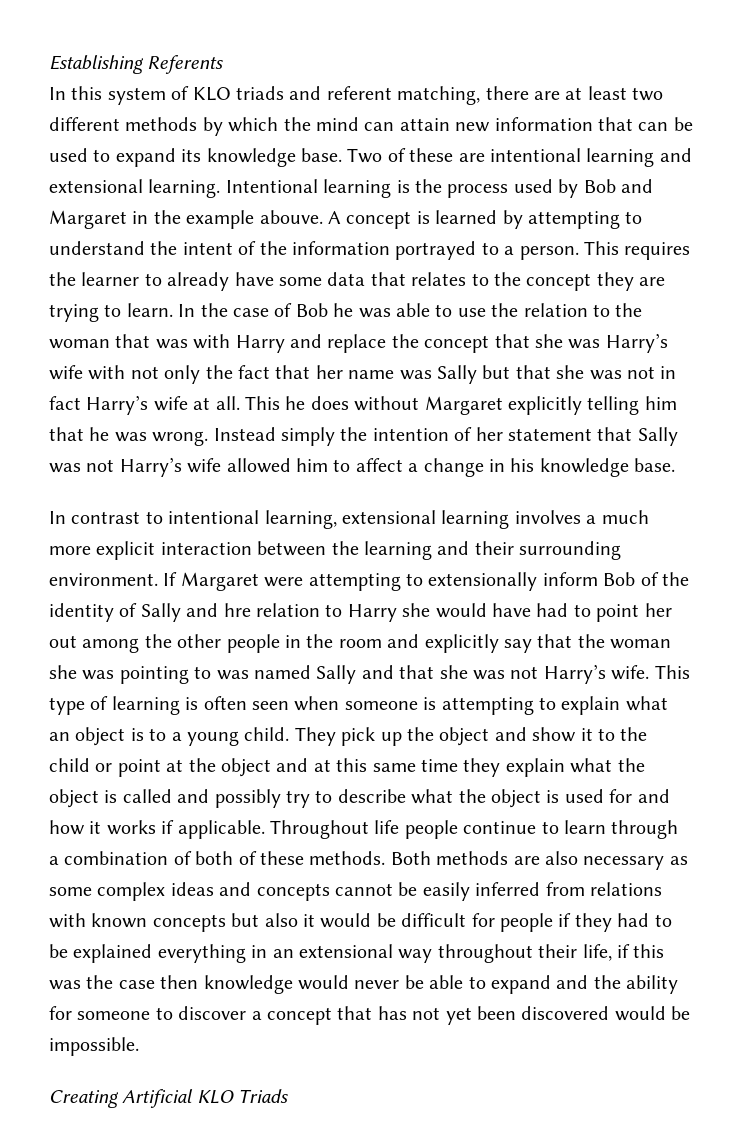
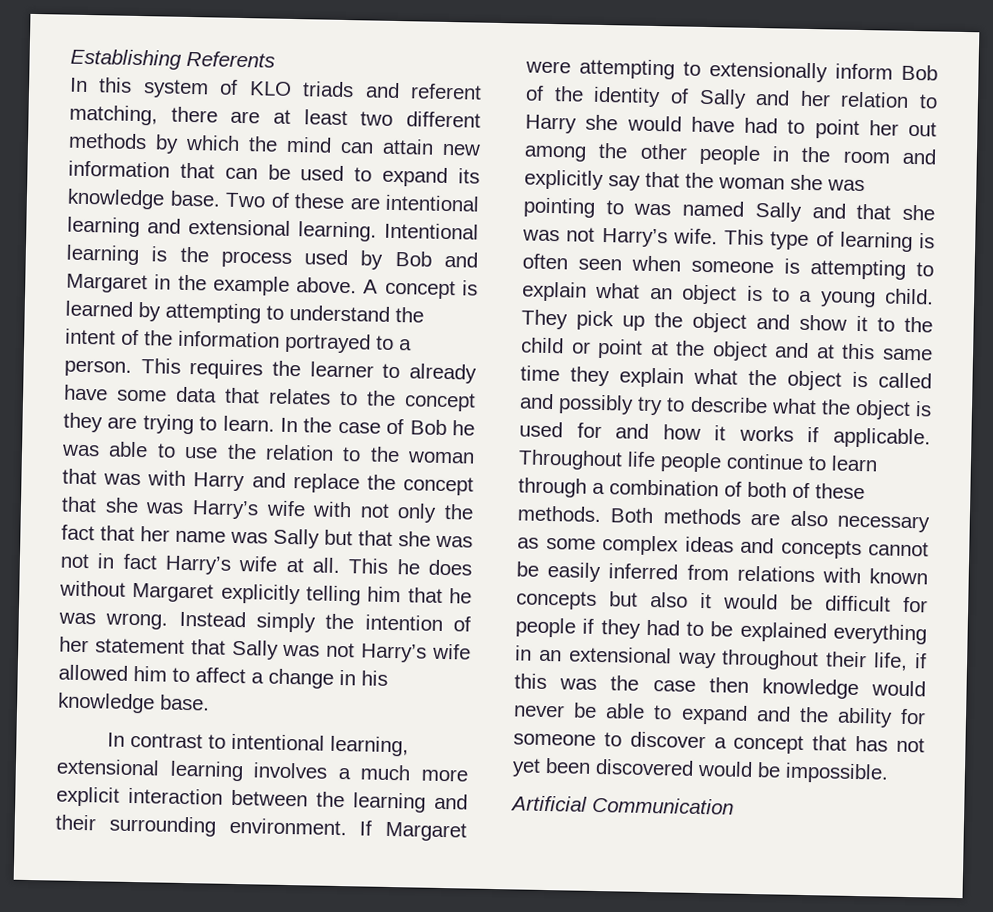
[259,210,323,224] abouve. -> [296,277,358,294] above.
[223,603,251,617] hre -> [799,90,831,107] her
[49,1089,289,1108] Creating Artificial KLO Triads -> [510,795,734,815] Artificial Communication

